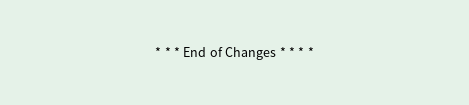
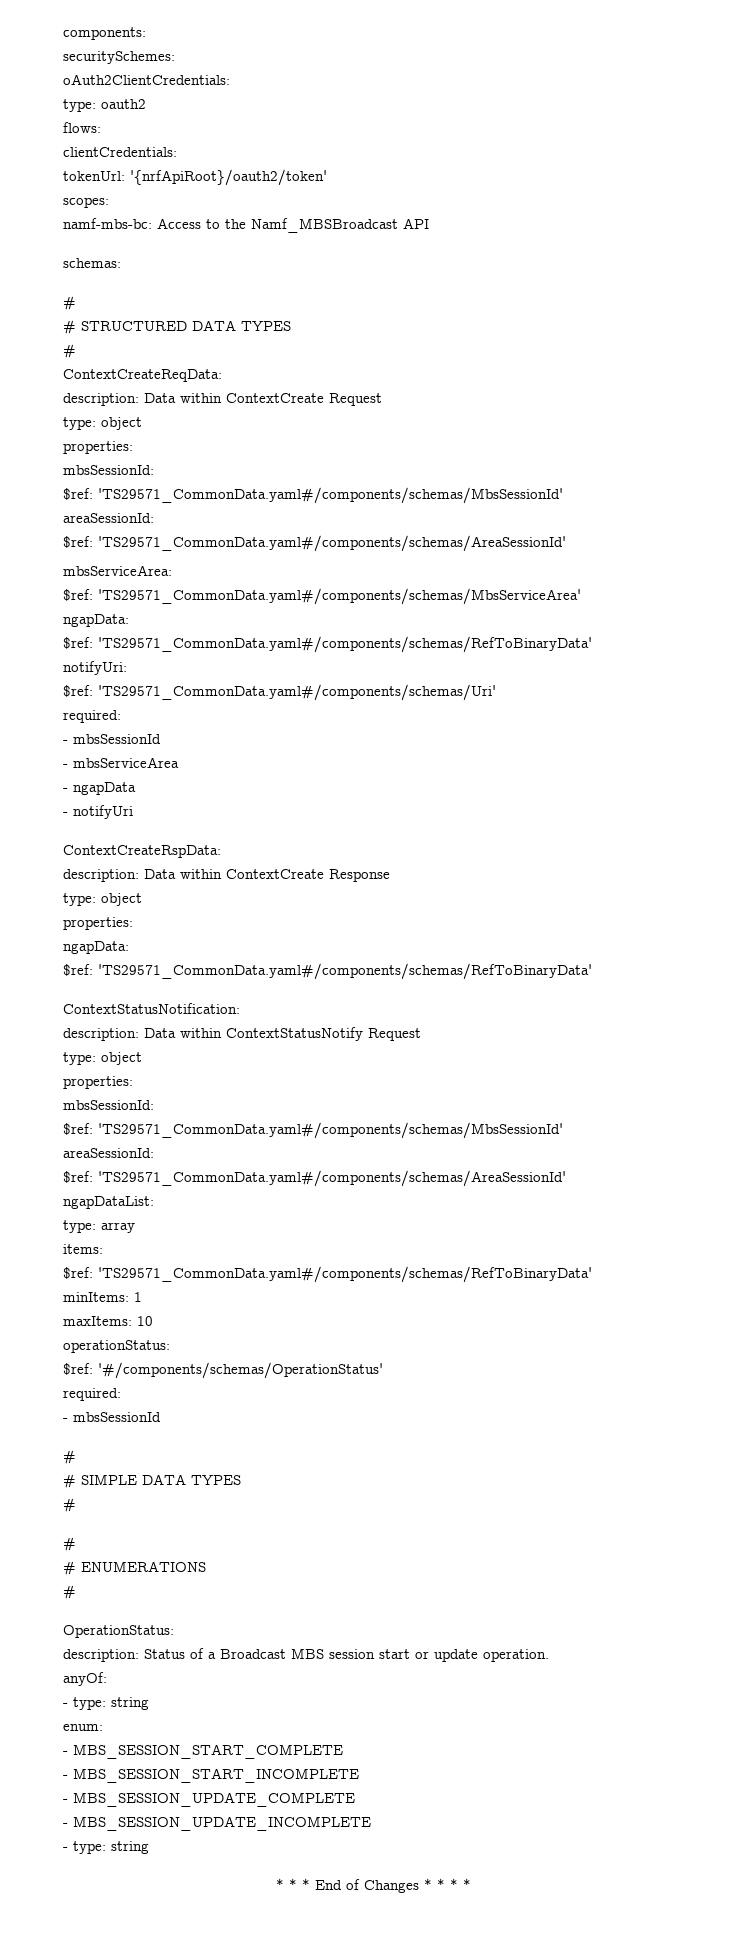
(155, 52) none -> [63,27,146,40] [63,51,175,64] [63,74,230,85] [63,99,146,112] [63,122,101,133] [63,147,177,157] [63,169,327,186] [63,197,109,208] [63,218,429,233] [63,258,121,268] [63,296,76,310] [63,320,291,334] [63,344,76,358] [63,369,222,382] [63,393,382,406] [63,417,142,430] [63,441,133,454] [63,465,154,475] [63,487,563,504] [63,513,154,523] [63,535,566,552] [63,565,172,576] [63,588,581,605] [63,614,129,627] [63,636,592,653] [63,661,127,675] [63,684,496,701] [63,710,121,723] [63,734,161,744] [63,757,179,768] [63,782,136,795] [63,805,133,819] [63,845,221,858] [63,869,390,882] [63,893,142,906] [63,917,133,930] [63,941,129,954] [63,963,592,980] [63,1003,240,1014] [63,1027,421,1041] [63,1052,142,1065] [63,1076,133,1089] [63,1100,154,1110] [63,1122,563,1139] [63,1148,154,1158] [63,1170,566,1187] [63,1196,154,1209] [63,1220,135,1233] [63,1244,103,1254] [63,1266,592,1283] [63,1292,142,1302] [63,1316,153,1326] [63,1340,170,1353] [63,1362,383,1379] [63,1388,121,1401] [63,1412,161,1422] [63,1450,76,1464] [63,1474,241,1488] [63,1498,76,1512] [63,1537,76,1551] [63,1561,206,1575] [63,1585,76,1599] [63,1625,174,1638] [63,1648,549,1662] [63,1672,107,1686] [63,1697,149,1710] [63,1724,103,1731] [63,1744,343,1759] [63,1768,359,1783] [63,1792,355,1807] [63,1816,371,1831] [63,1841,149,1854] components: // securitySchemes: // oAuth2ClientCredentials: // type: oauth2 // flows: // clientCredentials: // tokenUrl: '{nrfApiRoot}/oauth2/token' // scopes: // namf-mbs-bc: Access to the Namf_MBSBroadcast API // schemas: // # // # STRUCTURED DATA TYPES // # // ContextCreateReqData: // description: Data within ContextCreate Request // type: object // properties: // mbsSessionId: // $ref: 'TS29571_CommonData.yaml#/components/schemas/MbsSessionId' // areaSessionId: // $ref: 'TS29571_CommonData.yaml#/components/schemas/AreaSessionId' // mbsServiceArea: // $ref: 'TS29571_CommonData.yaml#/components/schemas/MbsServiceArea' // ngapData: // $ref: 'TS29571_CommonData.yaml#/components/schemas/RefToBinaryData' // notifyUri: // $ref: 'TS29571_CommonData.yaml#/components/schemas/Uri' // required: // - mbsSessionId // - mbsServiceArea // - ngapData // - notifyUri // ContextCreateRspData: // description: Data within ContextCreate Response // type: object // properties: // ngapData: // $ref: 'TS29571_CommonData.yaml#/components/schemas/RefToBinaryData' // ContextStatusNotification: // description: Data within ContextStatusNotify Request // type: object // properties: // mbsSessionId: // $ref: 'TS29571_CommonData.yaml#/components/schemas/MbsSessionId' // areaSessionId: // $ref: 'TS29571_CommonData.yaml#/components/schemas/AreaSessionId' // ngapDataList: // type: array // items: // $ref: 'TS29571_CommonData.yaml#/components/schemas/RefToBinaryData' // minItems: 1 // maxItems: 10 // operationStatus: // $ref: '#/components/schemas/OperationStatus' // required: // - mbsSessionId // # // # SIMPLE DATA TYPES // # // # // # ENUMERATIONS // # // OperationStatus: // description: Status of a Broadcast MBS session start or update operation. // anyOf: // - type: string // enum: // - MBS_SESSION_START_COMPLETE // - MBS_SESSION_START_INCOMPLETE // - MBS_SESSION_UPDATE_COMPLETE // - MBS_SESSION_UPDATE_INCOMPLETE // - type: string //

